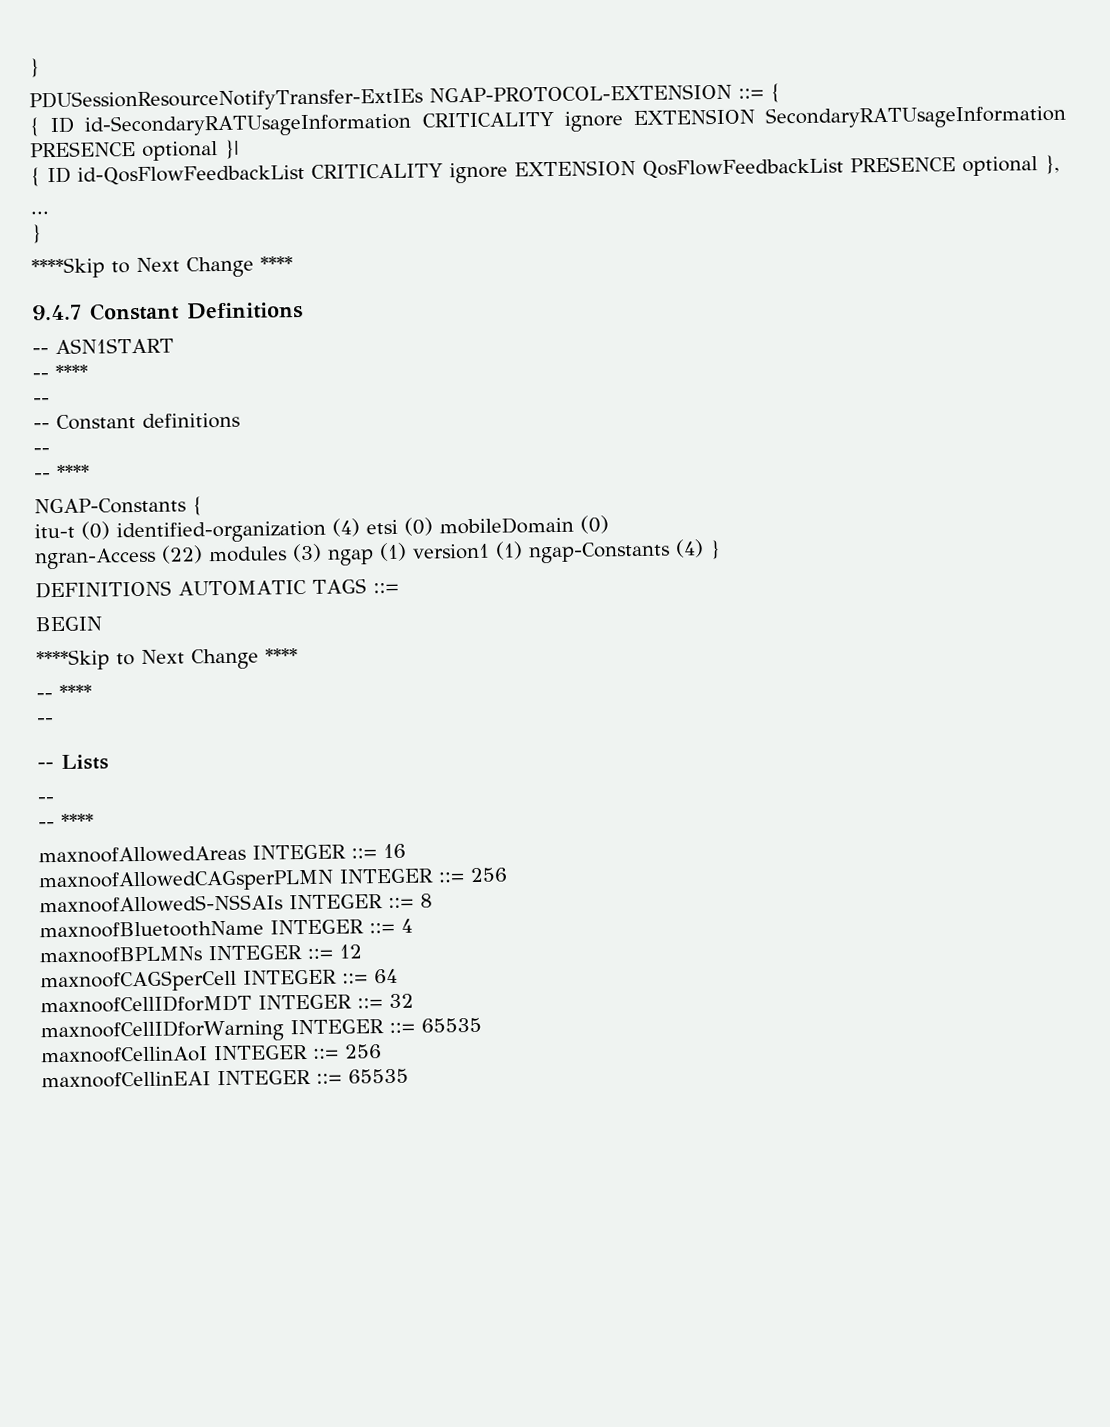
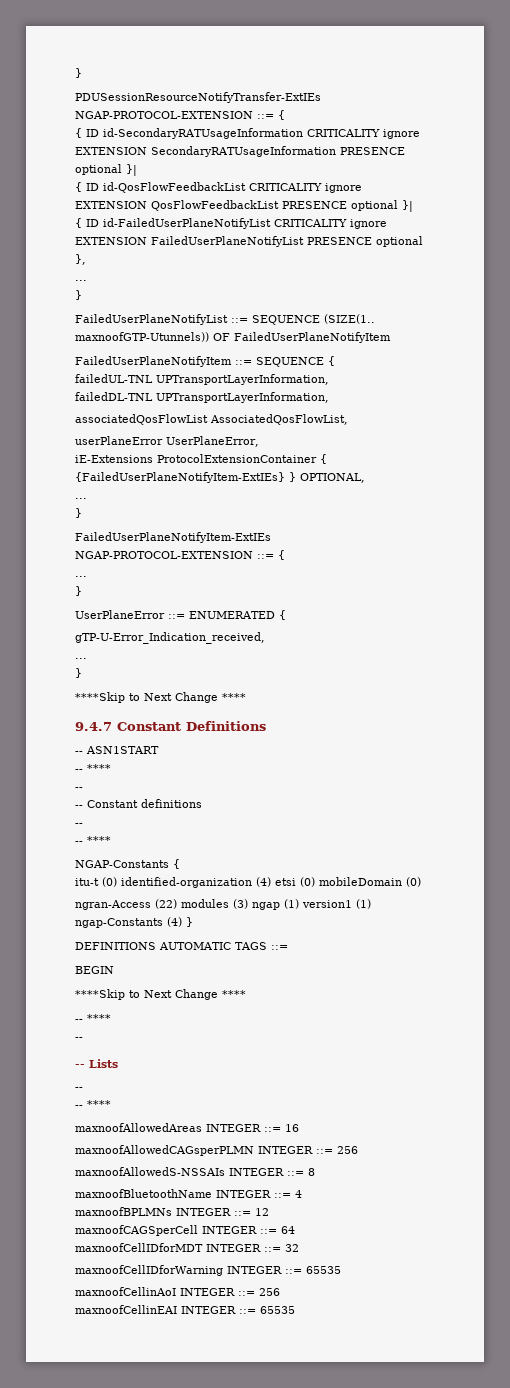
[1044,154,1060,175] }, -> [402,200,413,212] [75,218,387,229] [75,236,423,247] [75,254,86,265] [75,280,87,281] [75,290,82,300] [75,314,375,325] [75,332,391,343] [75,356,335,367] [75,374,329,385] [75,392,329,403] [75,414,348,425] [75,436,259,447] [75,454,327,464] [75,472,365,483] [75,498,87,499] [75,508,82,518] [75,532,271,543] [75,550,285,560] [75,576,87,577] [75,586,82,596] [75,610,286,620] [75,632,265,644] }| // { ID id-FailedUserPlaneNotifyList CRITICALITY ignore EXTENSION FailedUserPlaneNotifyList PRESENCE optional }, // ... // } // FailedUserPlaneNotifyList ::= SEQUENCE (SIZE(1.. maxnoofGTP-Utunnels)) OF FailedUserPlaneNotifyItem // FailedUserPlaneNotifyItem ::= SEQUENCE { // failedUL-TNL UPTransportLayerInformation, // failedDL-TNL UPTransportLayerInformation, // associatedQosFlowList AssociatedQosFlowList, // userPlaneError UserPlaneError, // iE-Extensions ProtocolExtensionContainer { {FailedUserPlaneNotifyItem-ExtIEs} } OPTIONAL, // ... // } // FailedUserPlaneNotifyItem-ExtIEs NGAP-PROTOCOL-EXTENSION ::= { // ... // } // UserPlaneError ::= ENUMERATED { // gTP-U-Error_Indication_received,

